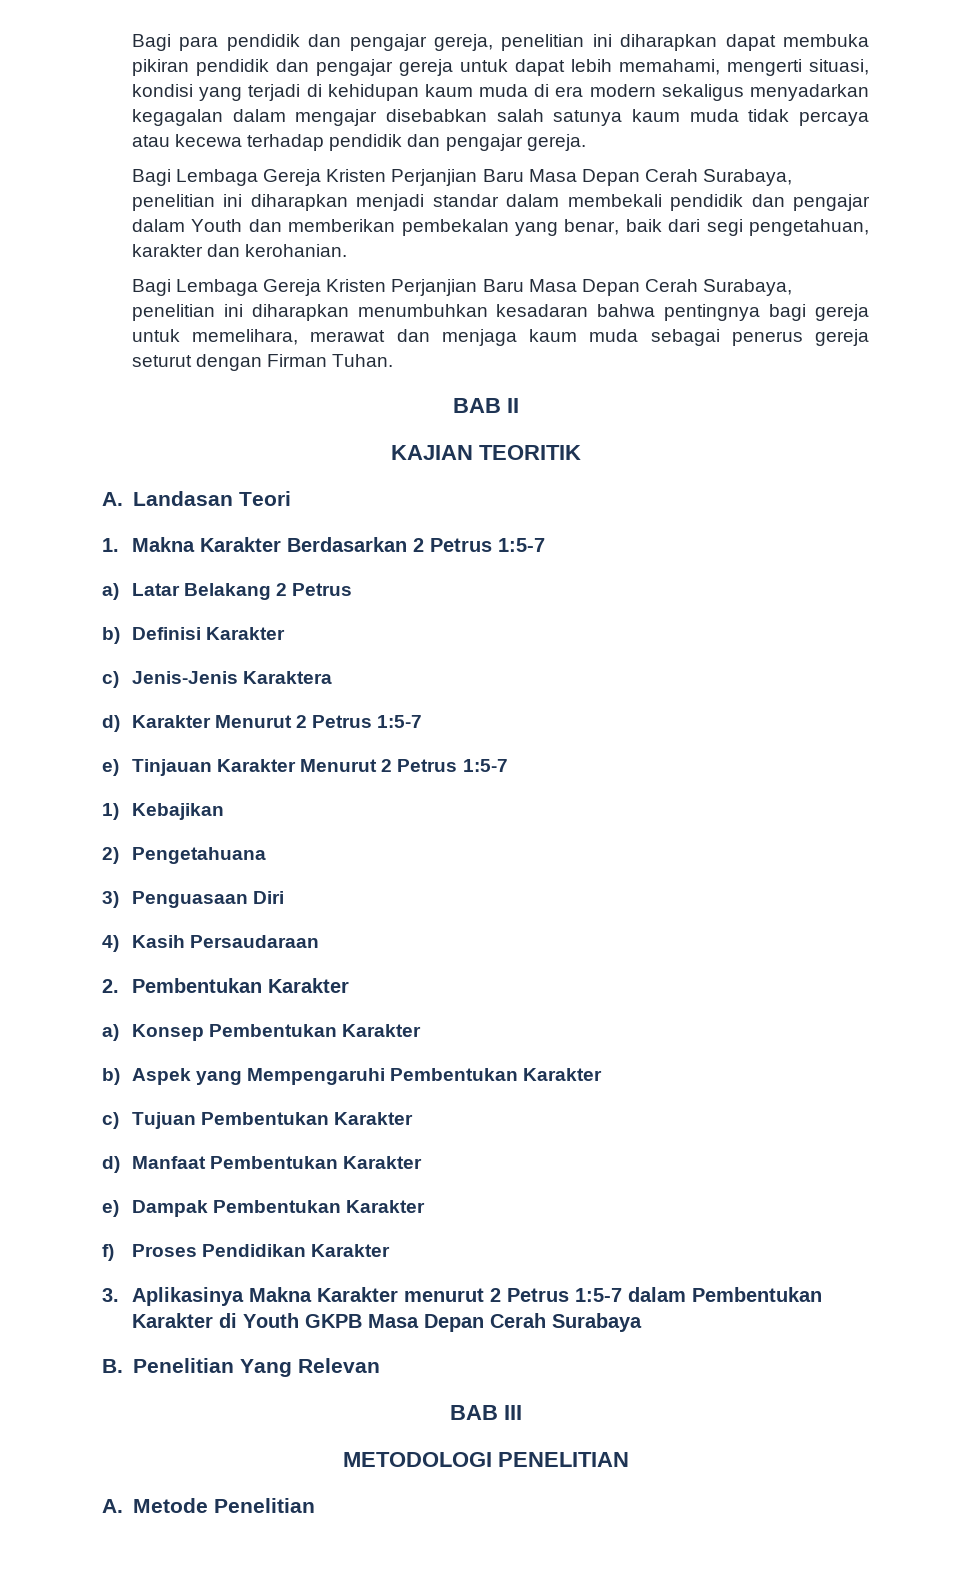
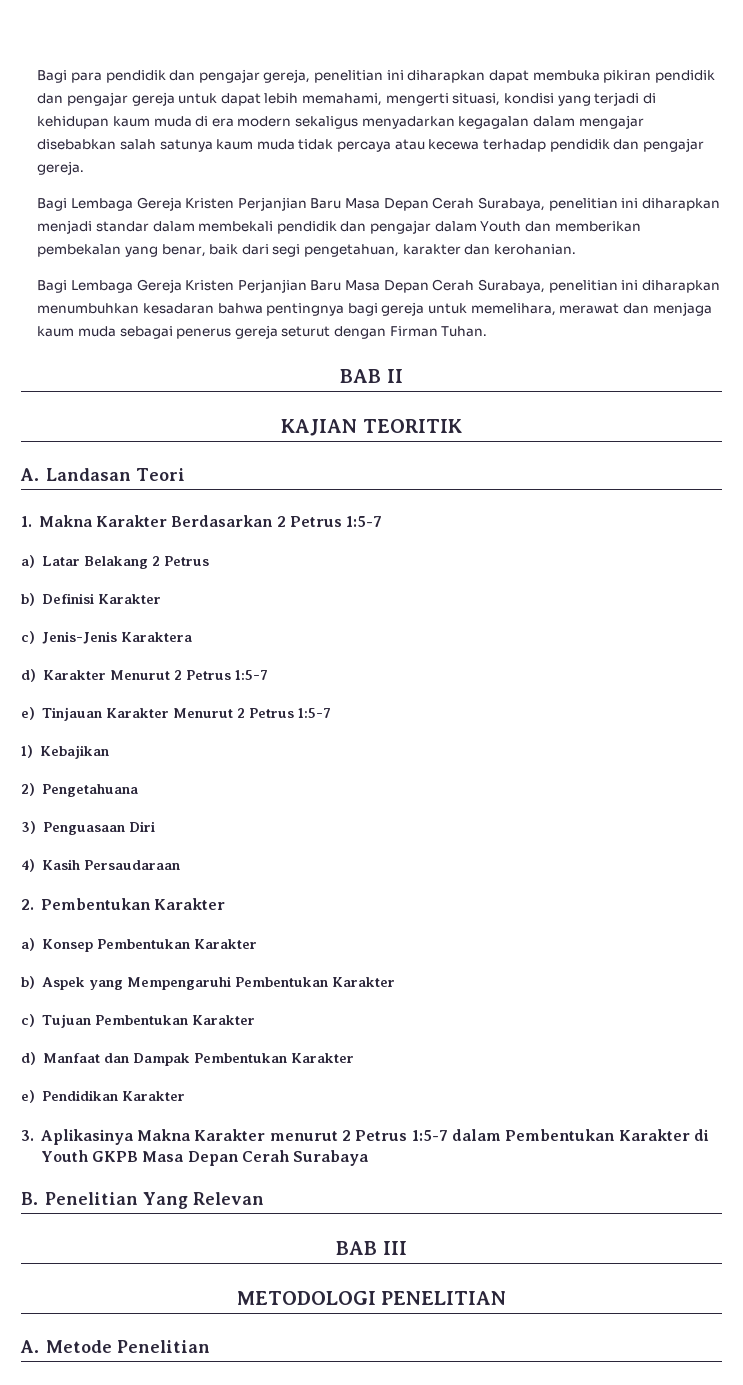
[210,1156,423,1169] [102,1200,119,1217] Pembentukan Karakter // e) -> [103,1053,129,1063] dan
[102,1244,197,1261] f) Proses -> [21,1090,35,1103] e)

